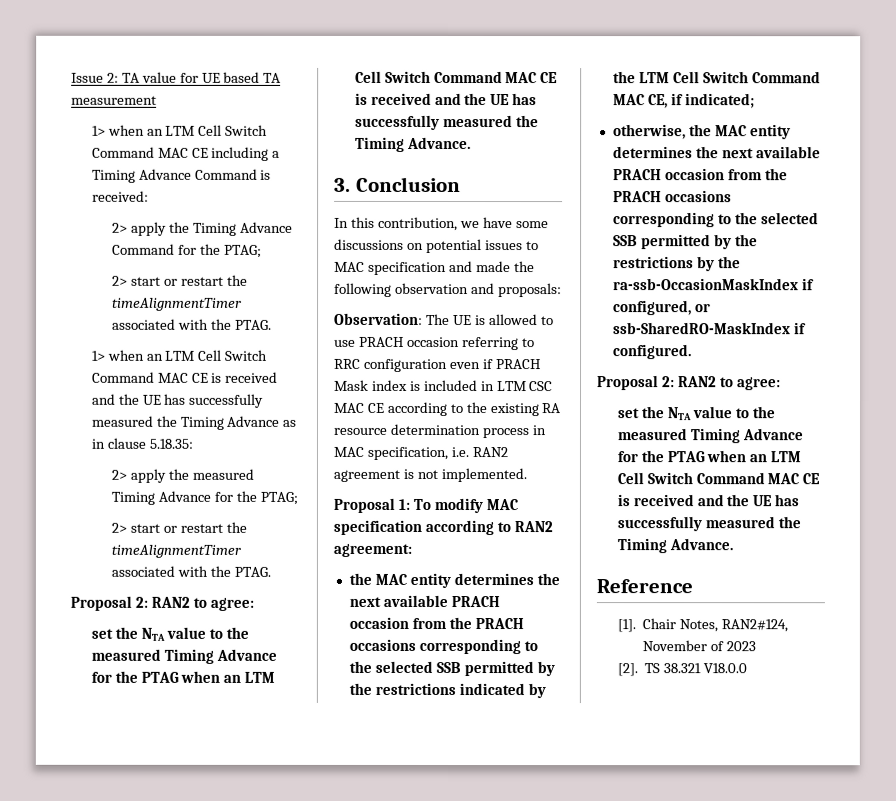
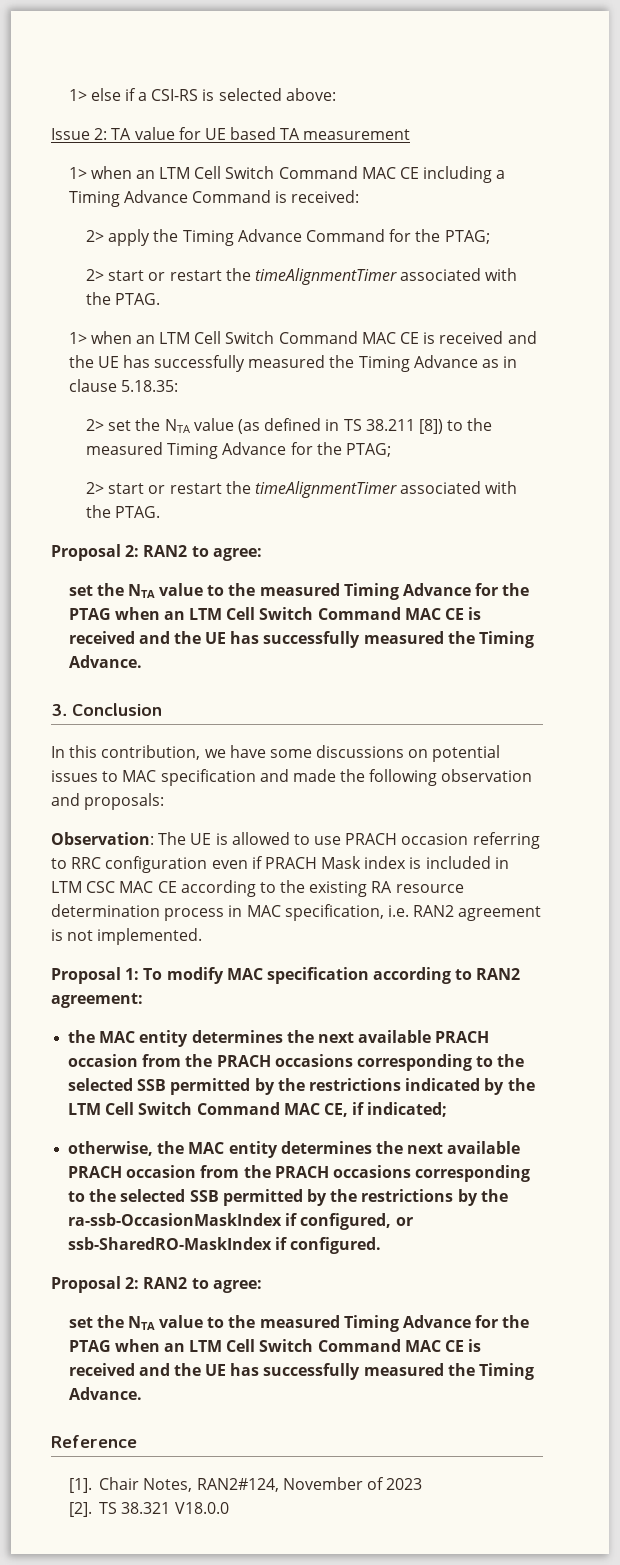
(71, 77) none -> [68,88,336,101] 1> else if a CSI-RS is selected above: //
[130,468,167,483] apply -> [108,418,464,434] set the NTA value (as defined in TS 38.211 [8]) to

